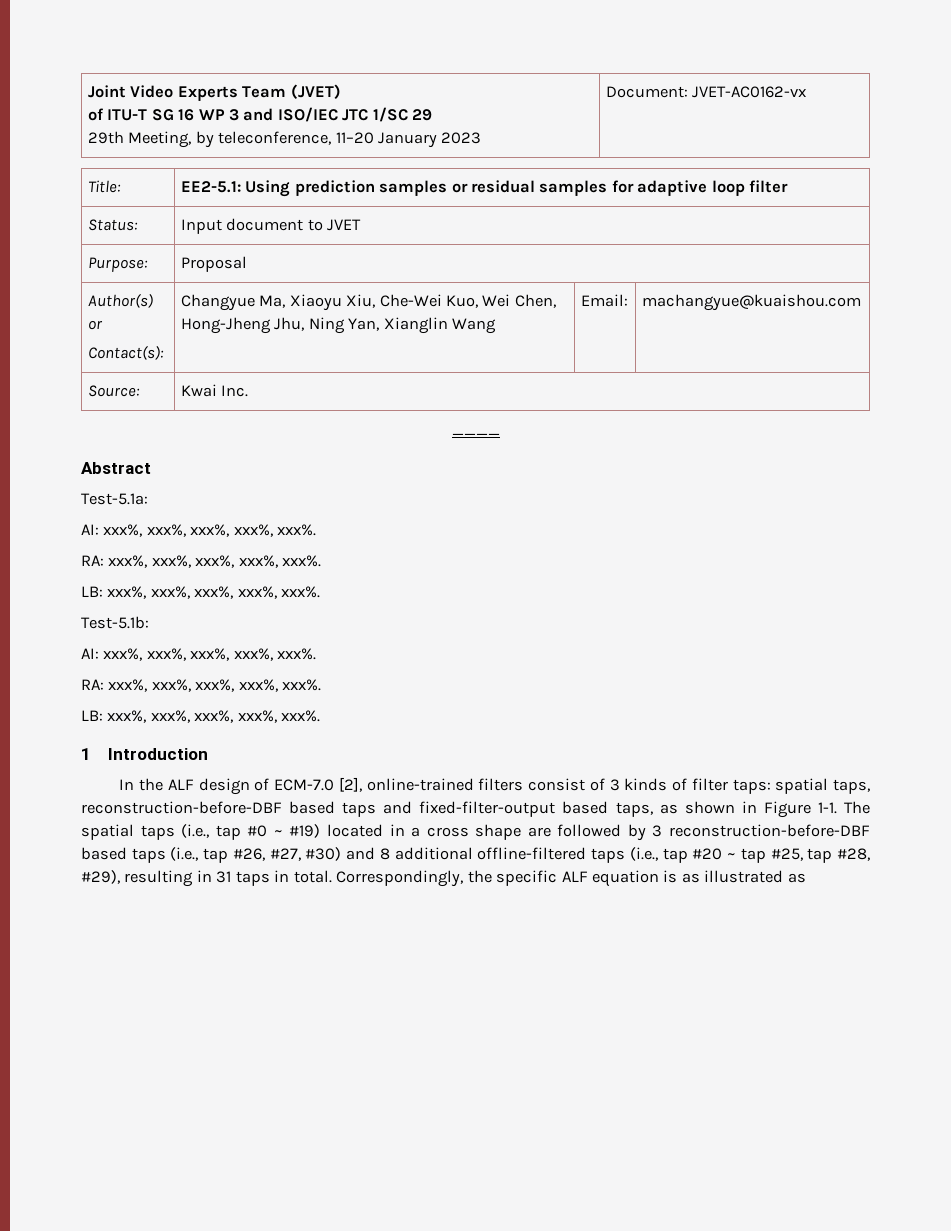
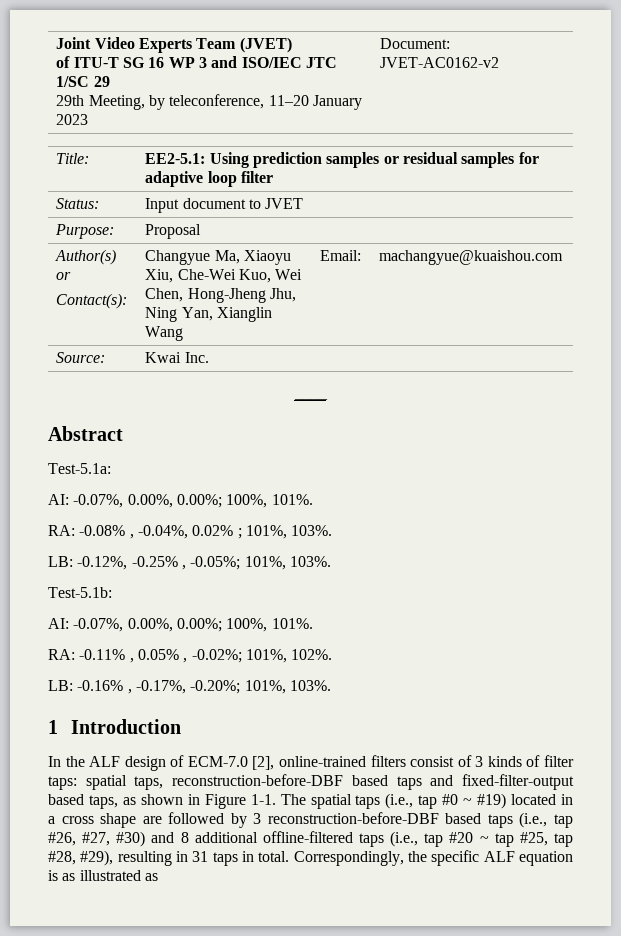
[692,86,807,98] JVET-AC0162-vx -> [380,57,500,68] JVET-AC0162-v2
[103,524,317,537] [81,555,322,568] [81,586,321,599] [81,616,149,629] [81,648,317,661] [81,679,322,692] [81,710,321,723] xxx%, xxx%, xxx%, xxx%, xxx%. // RA: xxx%, xxx%, xxx%, xxx%, xxx%. // LB: xxx%, xxx%, xxx%, xxx%, xxx%. // Test-5.1b: // AI: xxx%, xxx%, xxx%, xxx%, xxx%. // RA: xxx%, xxx%, xxx%, xxx%, xxx%. // LB: xxx%, xxx%, xxx%, xxx%, xxx%. -> [73,494,313,508] [48,525,333,539] [48,556,331,570] [48,587,112,598] [48,618,313,632] [48,649,333,663] [48,680,331,694] -0.07%, 0.00%, 0.00%; 100%, 101%. // RA: -0.08% , -0.04%, 0.02% ; 101%, 103%. // LB: -0.12%, -0.25% , -0.05%; 101%, 103%. // Test-5.1b: // AI: -0.07%, 0.00%, 0.00%; 100%, 101%. // RA: -0.11% , 0.05% , -0.02%; 101%, 102%. // LB: -0.16% , -0.17%, -0.20%; 101%, 103%.

